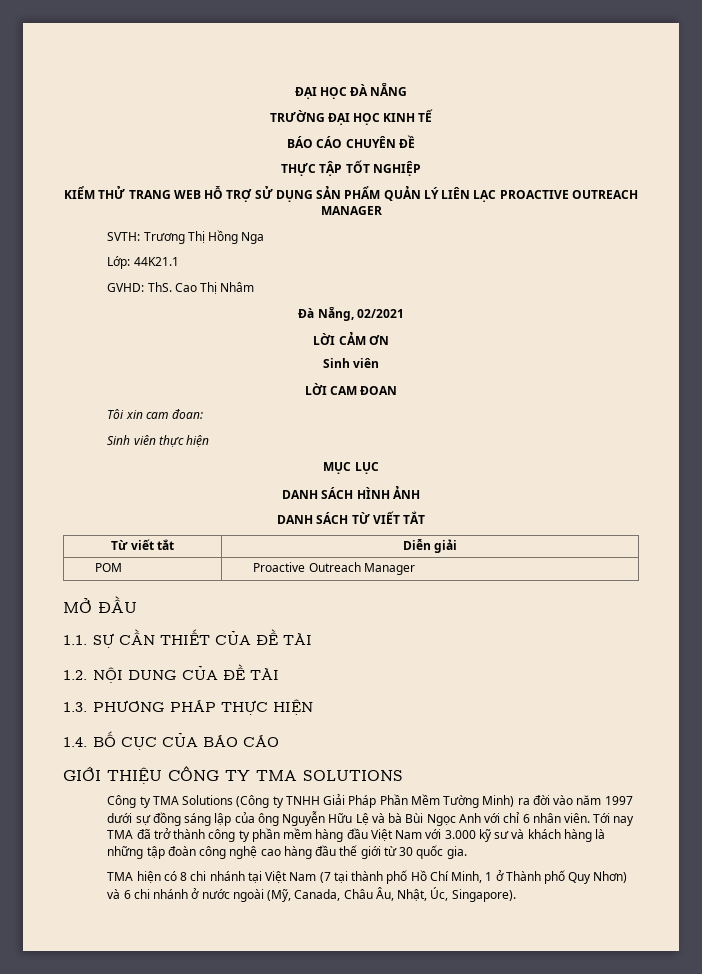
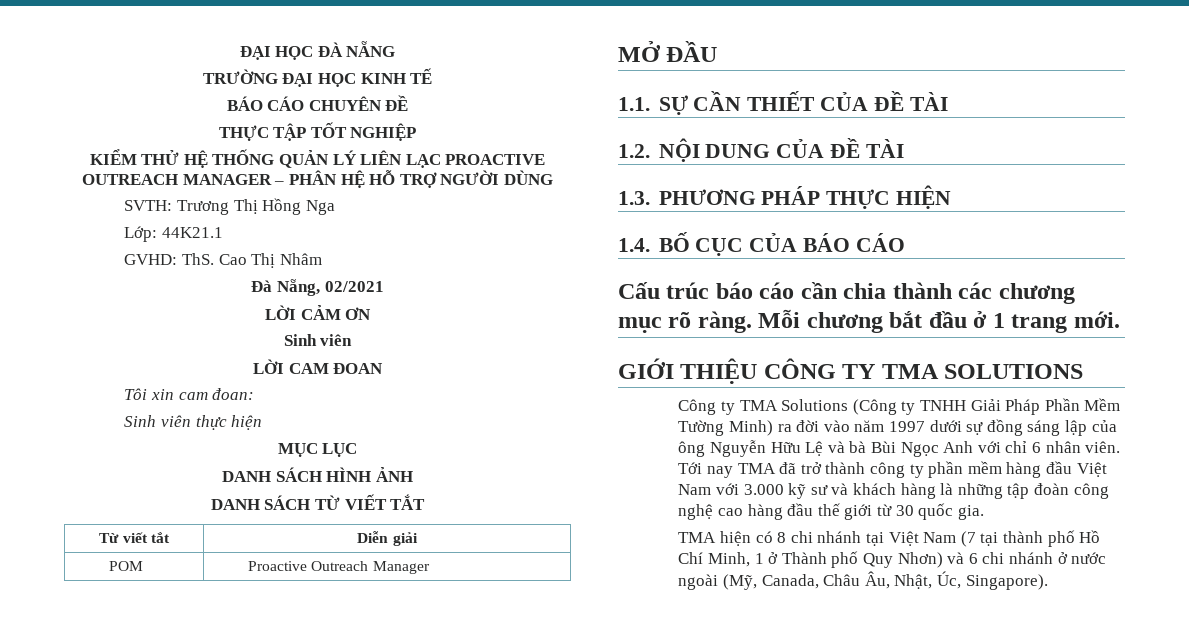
[128,186,381,202] TRANG WEB HỖ TRỢ SỬ DỤNG SẢN PHẨM -> [183,149,275,168] HỆ THỐNG
(382, 210) none -> [274,170,553,188] – PHÂN HỆ HỖ TRỢ NGƯỜI DÙNG
(279, 740) none -> [618,282,1075,304] [618,309,1120,333] // Cấu trúc báo cáo cần chia thành các chương mục rõ ràng. Mỗi chương bắt đầu ở 1 trang mới.

